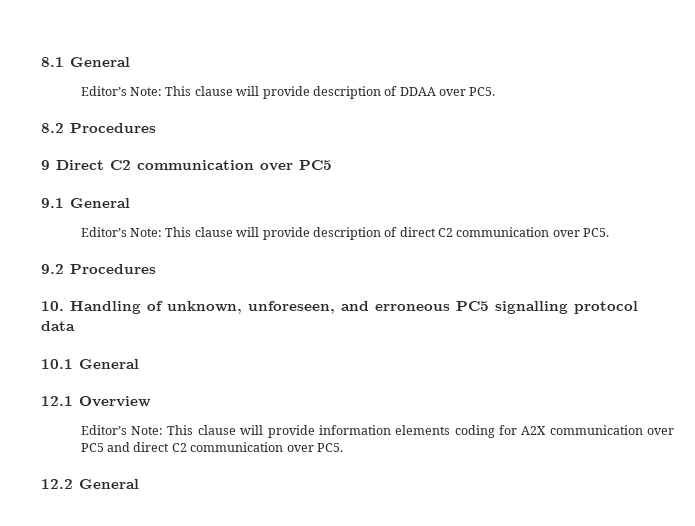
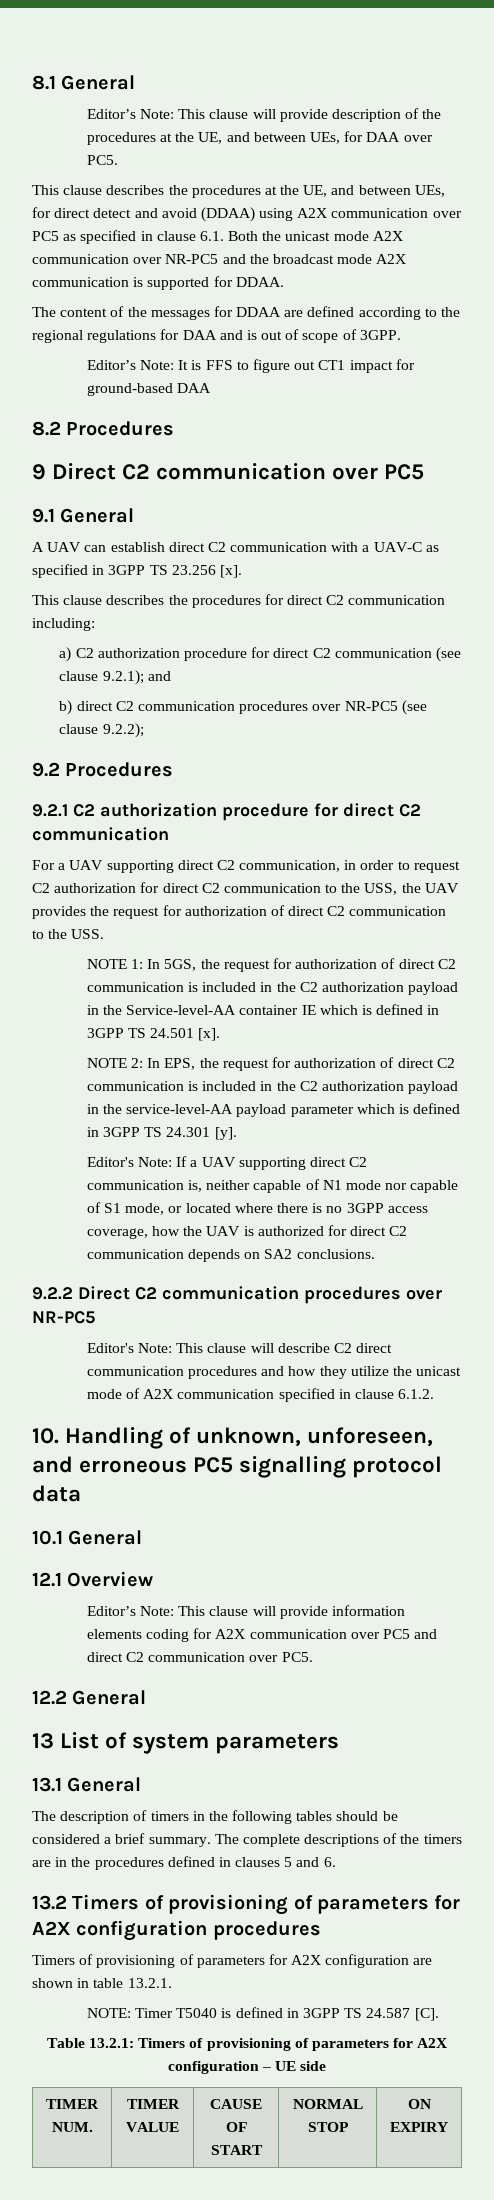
[399,87,496,96] DDAA over PC5. -> [422,109,442,119] [86,131,433,145] [86,155,118,165] [32,185,445,198] [32,207,462,222] [32,230,403,244] [32,254,407,264] [32,276,284,290] [32,306,461,320] [32,329,401,343] [86,359,415,373] [86,383,212,396] the procedures at the UE, and between UEs, for DAA over PC5. // This clause describes the procedures at the UE, and between UEs, for direct detect and avoid (DDAA) using A2X communication over PC5 as specified in clause 6.1. Both the unicast mode A2X communication over NR-PC5 and the broadcast mode A2X communication is supported for DDAA. // The content of the messages for DDAA are defined according to the regional regulations for DAA and is out of scope of 3GPP. // Editor’s Note: It is FFS to figure out CT1 impact for ground-based DAA
[80,227,610,240] [41,264,156,274] // Editor’s Note: This clause will provide description of direct C2 communication over PC5. // 9.2 Procedures -> [32,542,439,552] [32,564,242,578] [32,594,446,608] [32,618,95,631] [59,647,461,662] [59,670,171,685] [59,700,427,715] [59,723,144,738] [32,762,174,777] [32,803,421,821] [32,827,169,841] [32,860,460,873] [32,882,459,895] [32,905,447,919] [32,929,105,939] [86,958,456,972] [86,982,459,995] [86,1004,440,1015] [86,1028,221,1041] [86,1057,455,1071] [86,1081,459,1094] [86,1103,461,1117] [86,1127,237,1140] [86,1156,368,1170] [86,1179,459,1193] [86,1202,428,1215] [86,1225,408,1239] [86,1249,375,1262] [32,1286,442,1304] [32,1311,95,1324] [86,1343,393,1353] [86,1366,462,1379] [86,1388,435,1402] // A UAV can establish direct C2 communication with a UAV-C as specified in 3GPP TS 23.256 [x]. // This clause describes the procedures for direct C2 communication including: // a) C2 authorization procedure for direct C2 communication (see clause 9.2.1); and // b) direct C2 communication procedures over NR-PC5 (see clause 9.2.2); // 9.2 Procedures // 9.2.1 C2 authorization procedure for direct C2 communication // For a UAV supporting direct C2 communication, in order to request C2 authorization for direct C2 communication to the USS, the UAV provides the request for authorization of direct C2 communication to the USS. // NOTE 1: In 5GS, the request for authorization of direct C2 communication is included in the C2 authorization payload in the Service-level-AA container IE which is defined in 3GPP TS 24.501 [x]. // NOTE 2: In EPS, the request for authorization of direct C2 communication is included in the C2 authorization payload in the service-level-AA payload parameter which is defined in 3GPP TS 24.301 [y]. // Editor's Note: If a UAV supporting direct C2 communication is, neither capable of N1 mode nor capable of S1 mode, or located where there is no 3GPP access coverage, how the UAV is authorized for direct C2 communication depends on SA2 conclusions. // 9.2.2 Direct C2 communication procedures over NR-PC5 // Editor's Note: This clause will describe C2 direct communication procedures and how they utilize the unicast mode of A2X communication specified in clause 6.1.2.
(139, 484) none -> [32,1732,340,1754] [32,1777,142,1792] [32,1810,398,1824] [32,1833,462,1847] [32,1856,336,1870] [32,1894,461,1915] [32,1920,321,1941] [32,1954,433,1968] [32,1978,172,1988] [86,2007,439,2021] [46,2038,449,2051] [167,2061,327,2074] [46,2099,99,2109] [51,2122,93,2132] [126,2099,180,2109] [126,2122,179,2132] [210,2099,262,2109] [225,2122,247,2132] [210,2145,263,2155] [292,2099,363,2109] [307,2122,349,2132] [407,2099,431,2109] [390,2122,448,2132] // 13 List of system parameters // 13.1 General // The description of timers in the following tables should be considered a brief summary. The complete descriptions of the timers are in the procedures defined in clauses 5 and 6. // 13.2 Timers of provisioning of parameters for A2X configuration procedures // Timers of provisioning of parameters for A2X configuration are shown in table 13.2.1. // NOTE: Timer T5040 is defined in 3GPP TS 24.587 [C]. // Table 13.2.1: Timers of provisioning of parameters for A2X configuration – UE side // TIMER NUM. | TIMER VALUE | CAUSE OF START | NORMAL STOP | ON EXPIRY

